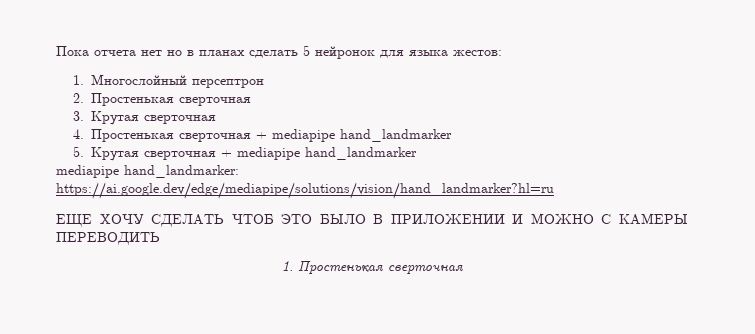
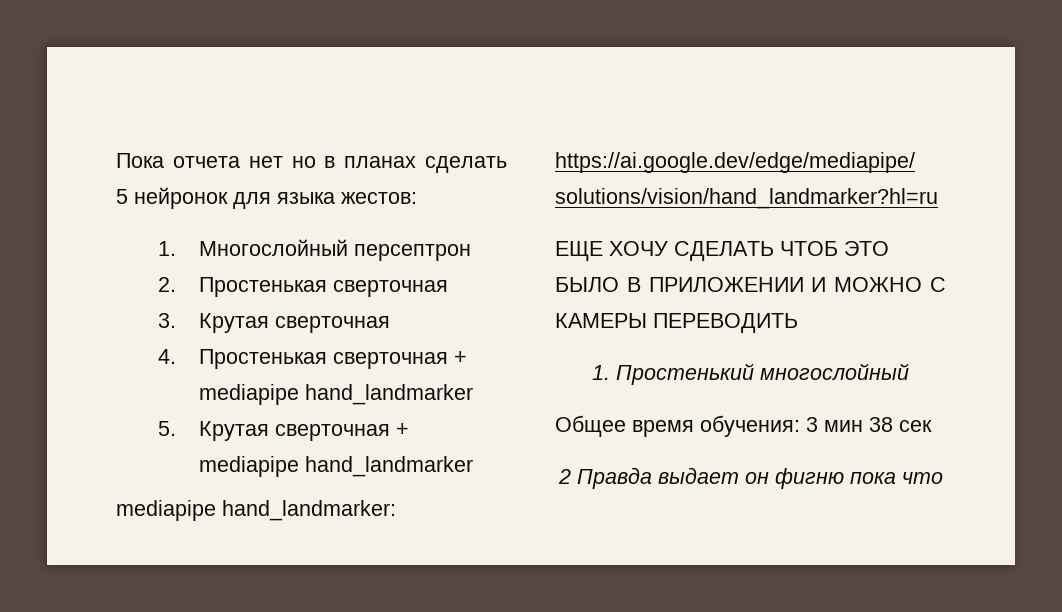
[297,261,463,275] Простенькая сверточная -> [616,363,909,385] [555,415,932,437] [557,467,943,489] Простенький многослойный // Общее время обучения: 3 мин 38 сек // 2 Правда выдает он фигню пока что

